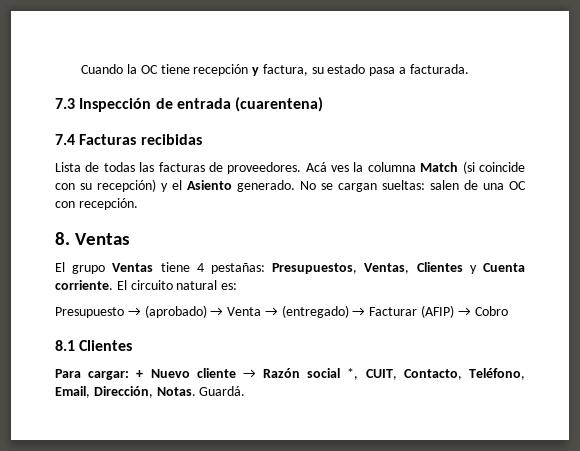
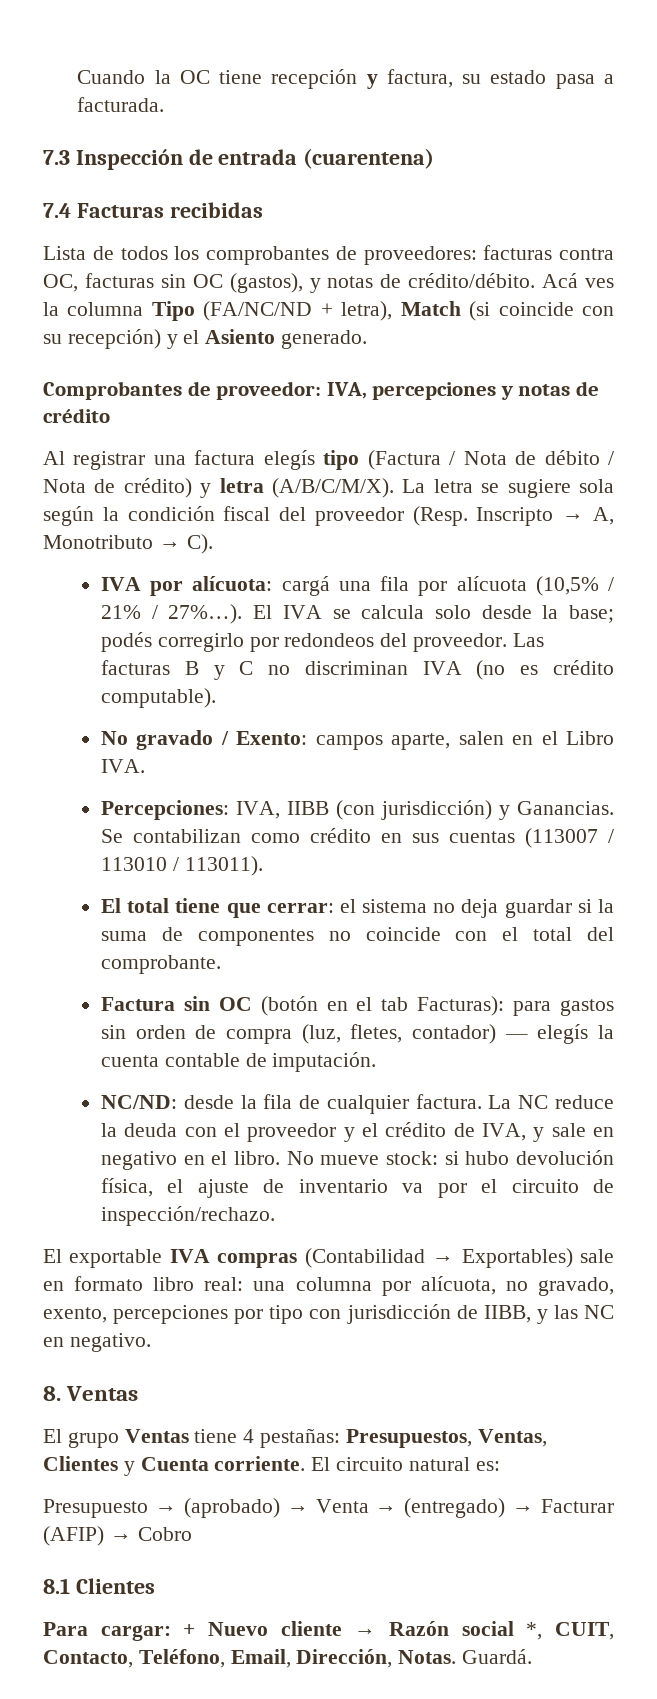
[103,162,416,174] todas las facturas de proveedores. Acá ves la columna -> [120,245,614,265] [43,273,614,293] [43,301,393,321] todos los comprobantes de proveedores: facturas contra OC, facturas sin OC (gastos), y notas de crédito/débito. Acá ves la columna Tipo (FA/NC/ND + letra),
[300,180,526,192] [55,198,138,210] No se cargan sueltas: salen de una OC con recepción. -> [43,381,599,400] [43,408,110,423] [43,450,614,470] [43,478,614,498] [43,506,614,526] [43,534,213,554] [101,576,614,596] [101,604,615,624] [101,632,544,652] [101,660,615,680] [101,688,217,708] [101,730,614,750] [101,759,146,773] [101,800,614,820] [101,828,614,848] [101,856,263,876] [101,898,615,918] [101,927,614,946] [101,955,222,974] [101,996,614,1016] [101,1024,614,1044] [101,1052,377,1072] [101,1094,615,1114] [101,1122,614,1142] [101,1150,614,1170] [101,1178,614,1198] [101,1206,276,1226] [43,1248,615,1268] [43,1276,614,1296] [43,1304,615,1324] [43,1333,151,1352] // Comprobantes de proveedor: IVA, percepciones y notas de crédito // Al registrar una factura elegís tipo (Factura / Nota de débito / Nota de crédito) y letra (A/B/C/M/X). La letra se sugiere sola según la condición fiscal del proveedor (Resp. Inscripto → A, Monotributo → C). // IVA por alícuota: cargá una fila por alícuota (10,5% / 21% / 27%…). El IVA se calcula solo desde la base; podés corregirlo por redondeos del proveedor. Las facturas B y C no discriminan IVA (no es crédito computable). // No gravado / Exento: campos aparte, salen en el Libro IVA. // Percepciones: IVA, IIBB (con jurisdicción) y Ganancias. Se contabilizan como crédito en sus cuentas (113007 / 113010 / 113011). // El total tiene que cerrar: el sistema no deja guardar si la suma de componentes no coincide con el total del comprobante. // Factura sin OC (botón en el tab Facturas): para gastos sin orden de compra (luz, fletes, contador) — elegís la cuenta contable de imputación. // NC/ND: desde la fila de cualquier factura. La NC reduce la deuda con el proveedor y el crédito de IVA, y sale en negativo en el libro. No mueve stock: si hubo devolución física, el ajuste de inventario va por el circuito de inspección/rechazo. // El exportable IVA compras (Contabilidad → Exportables) sale en formato libro real: una columna por alícuota, no gravado, exento, percepciones por tipo con jurisdicción de IIBB, y las NC en negativo.

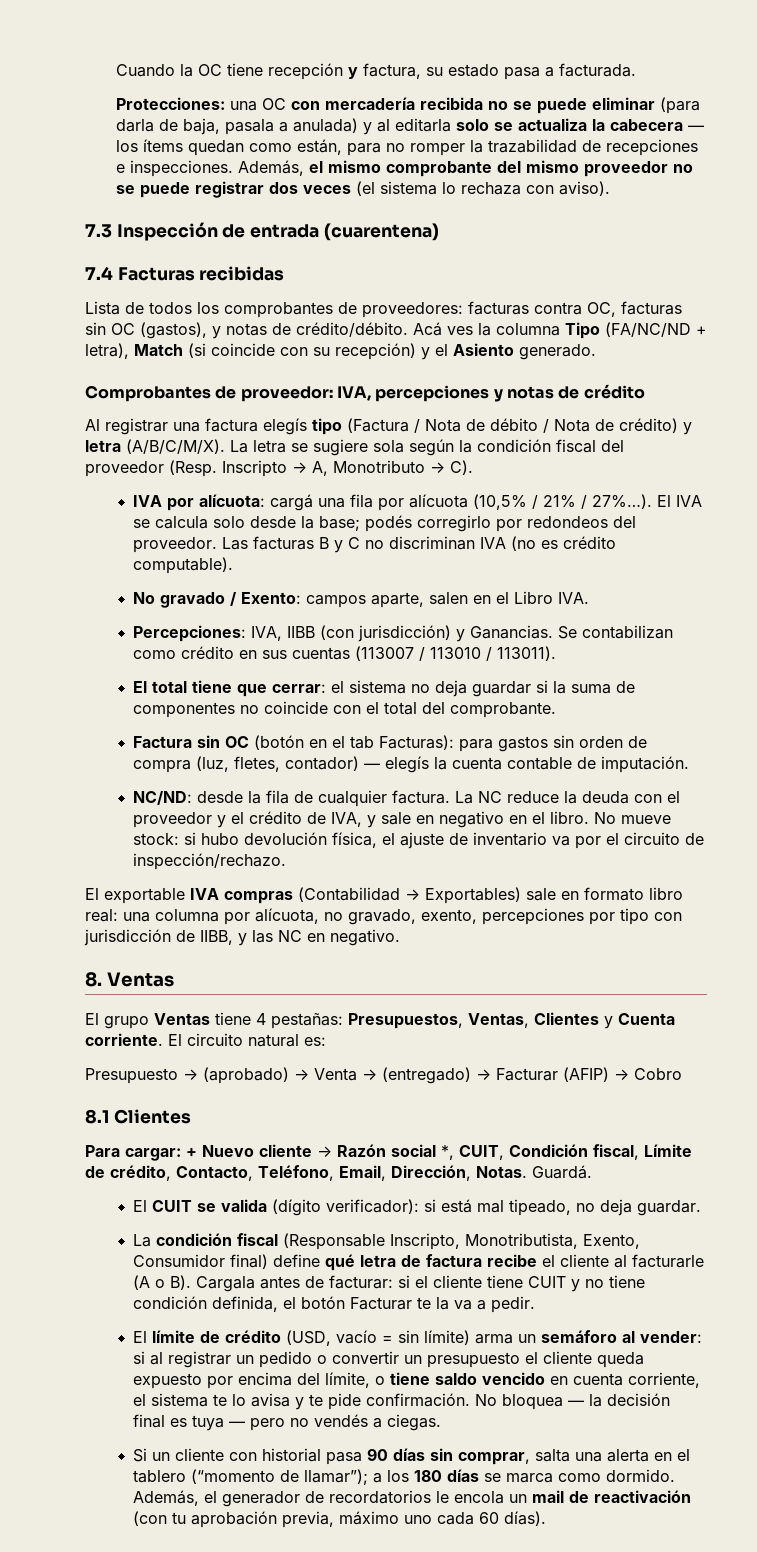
(165, 104) none -> [115,97,700,114] [115,118,704,135] [115,139,698,156] [115,160,693,177] [115,181,610,198] // Protecciones: una OC con mercadería recibida no se puede eliminar (para darla de baja, pasala a anulada) y al editarla solo se actualiza la cabecera — los ítems quedan como están, para no romper la trazabilidad de recepciones e inspecciones. Además, el mismo comprobante del mismo proveedor no se puede registrar dos veces (el sistema lo rechaza con aviso).
(614, 1631) none -> [509,1144,692,1160] [85,1165,171,1181] Condición fiscal, Límite de crédito,
(533, 1656) none -> [133,1199,702,1216] [133,1233,641,1250] [133,1254,705,1271] [133,1275,646,1292] [133,1296,536,1313] [133,1330,703,1346] [133,1351,645,1368] [133,1372,701,1389] [133,1393,671,1410] [133,1414,442,1431] [133,1448,691,1465] [133,1469,676,1485] [133,1490,692,1507] [133,1511,547,1528] // El CUIT se valida (dígito verificador): si está mal tipeado, no deja guardar. // La condición fiscal (Responsable Inscripto, Monotributista, Exento, Consumidor final) define qué letra de factura recibe el cliente al facturarle (A o B). Cargala antes de facturar: si el cliente tiene CUIT y no tiene condición definida, el botón Facturar te la va a pedir. // El límite de crédito (USD, vacío = sin límite) arma un semáforo al vender: si al registrar un pedido o convertir un presupuesto el cliente queda expuesto por encima del límite, o tiene saldo vencido en cuenta corriente, el sistema te lo avisa y te pide confirmación. No bloquea — la decisión final es tuya — pero no vendés a ciegas. // Si un cliente con historial pasa 90 días sin comprar, salta una alerta en el tablero (“momento de llamar”); a los 180 días se marca como dormido. Además, el generador de recordatorios le encola un mail de reactivación (con tu aprobación previa, máximo uno cada 60 días).

